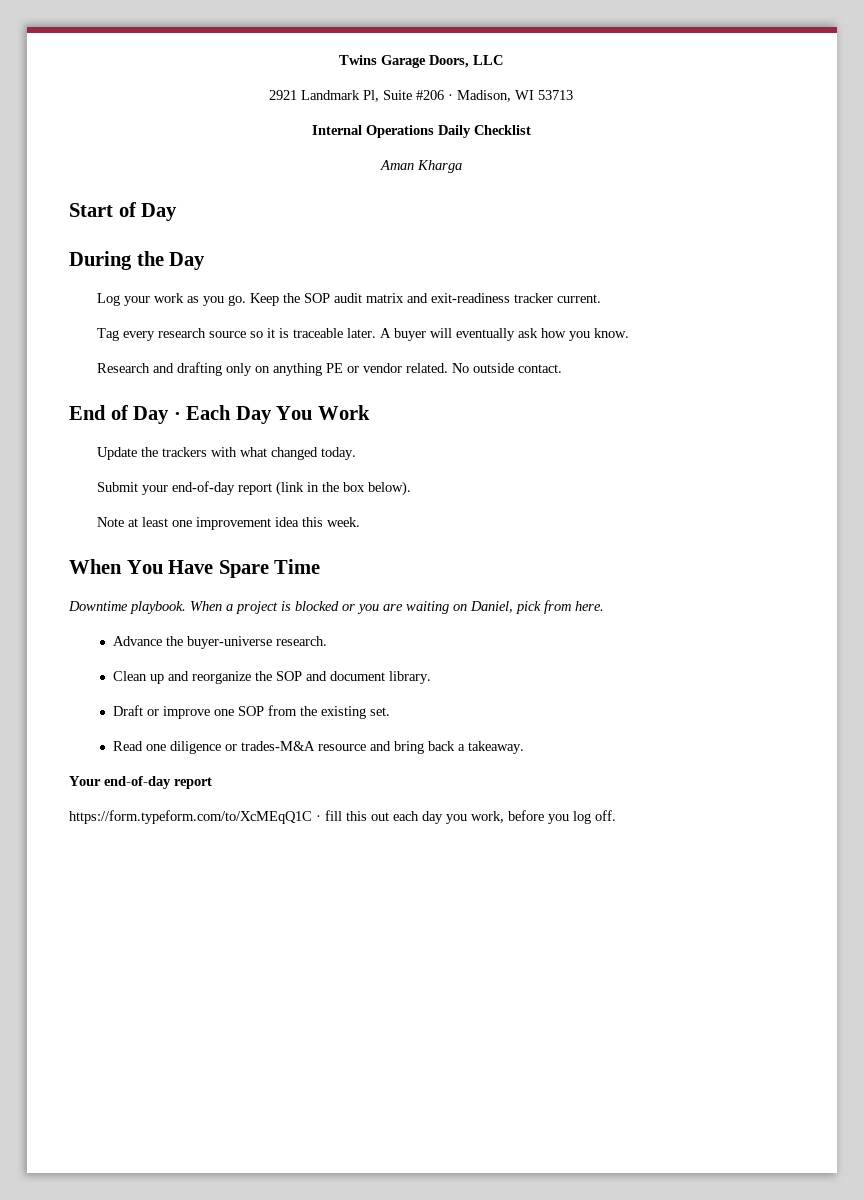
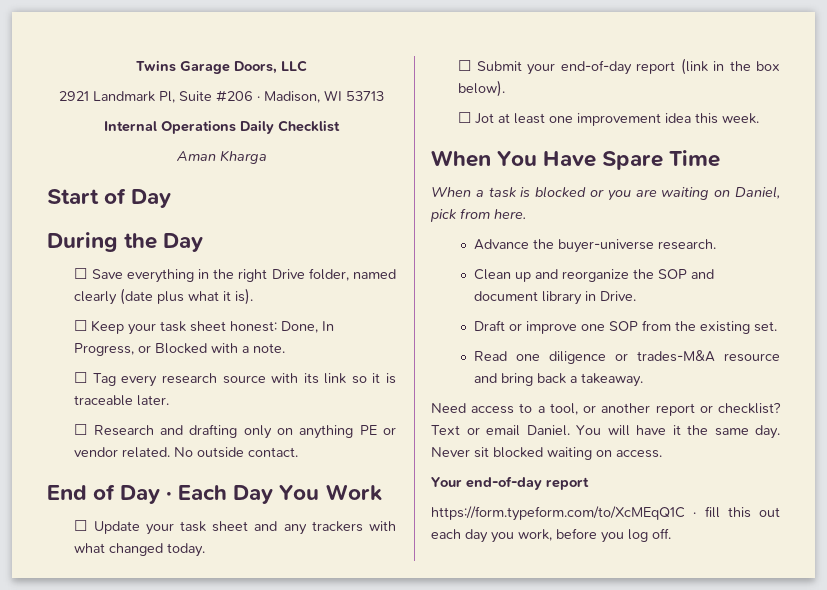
[96,293,601,306] Log your work as you go. Keep the SOP audit matrix and exit-readiness tracker current. // -> [74,268,396,283] [74,288,254,305] [74,320,335,335] [74,343,286,356] [74,372,88,383] ☐ Save everything in the right Drive folder, named clearly (date plus what it is). // ☐ Keep your task sheet honest: Done, In Progress, or Blocked with a note. // ☐
(246, 334) none -> [271,373,347,384] with its link
[379,328,629,341] A buyer will eventually ask how you know. // -> [74,424,88,435] // ☐
[96,447,158,460] Update the -> [74,520,307,535] ☐ Update your task sheet and any
(356, 453) none -> [458,60,472,71] ☐
[96,517,124,527] Note -> [458,112,495,124] ☐ Jot
[68,601,186,614] Downtime playbook. -> (721, 158) none
[236,601,278,614] project -> [488,187,517,197] task
[388,671,431,684] library. -> [542,291,637,305] library in Drive.
(524, 747) none -> [431,402,781,416] [431,425,780,439] [431,447,662,460] // Need access to a tool, or another report or checklist? Text or email Daniel. You will have it the same day. Never sit blocked waiting on access.

